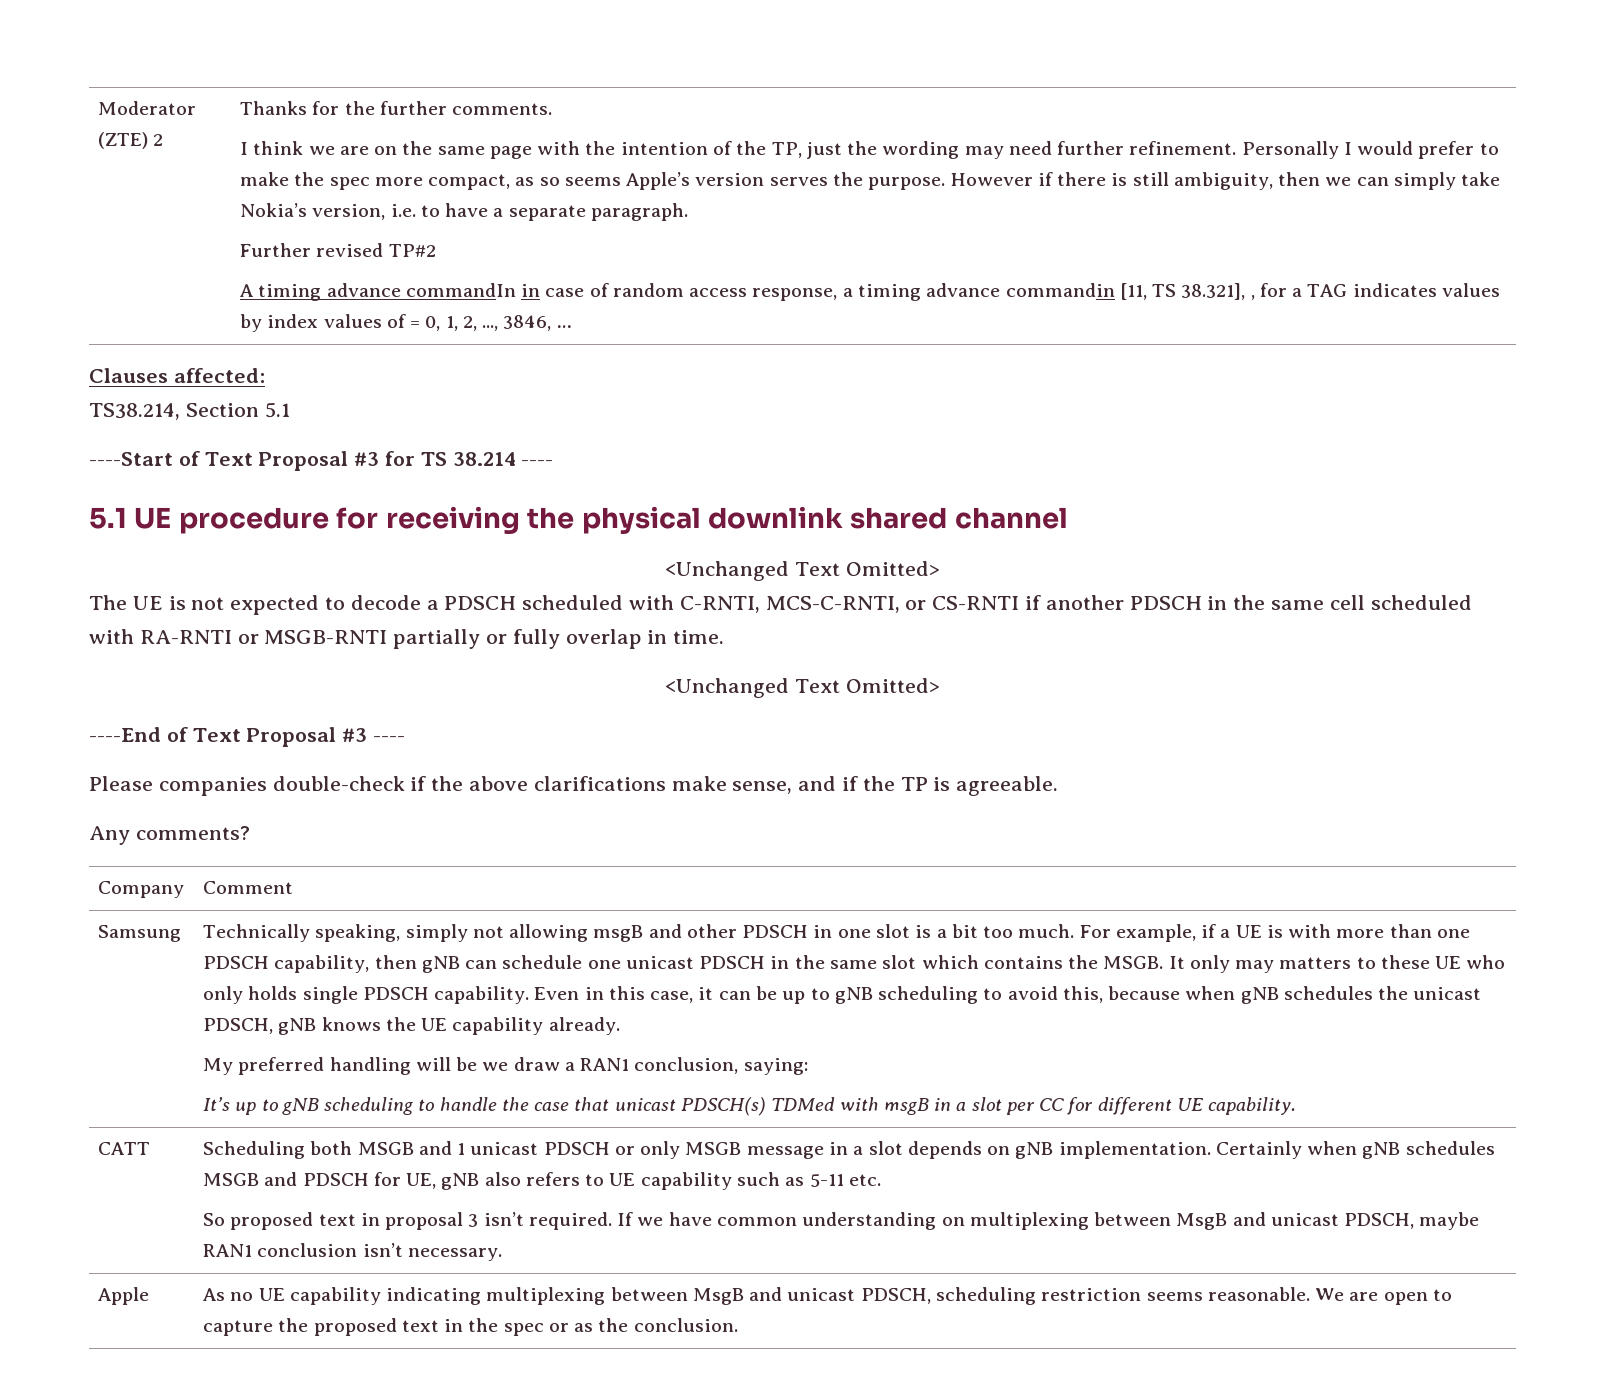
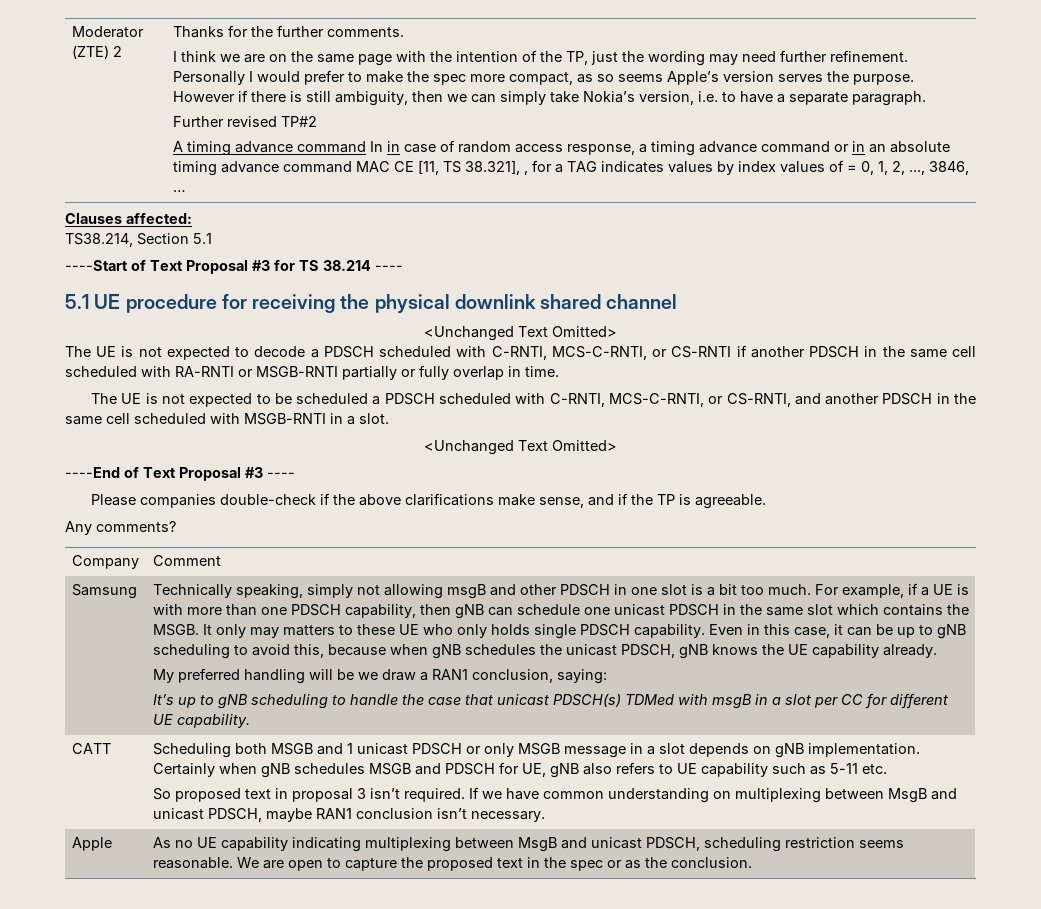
[405,283,516,297] commandIn -> [296,141,383,153] command In
[1005,283,1115,297] commandin -> [760,141,950,153] [172,161,414,176] command or in an absolute timing advance command MAC CE
(725, 637) none -> [91,393,977,407] [65,413,389,425] // The UE is not expected to be scheduled a PDSCH scheduled with C-RNTI, MCS-C-RNTI, or CS-RNTI, and another PDSCH in the same cell scheduled with MSGB-RNTI in a slot.

